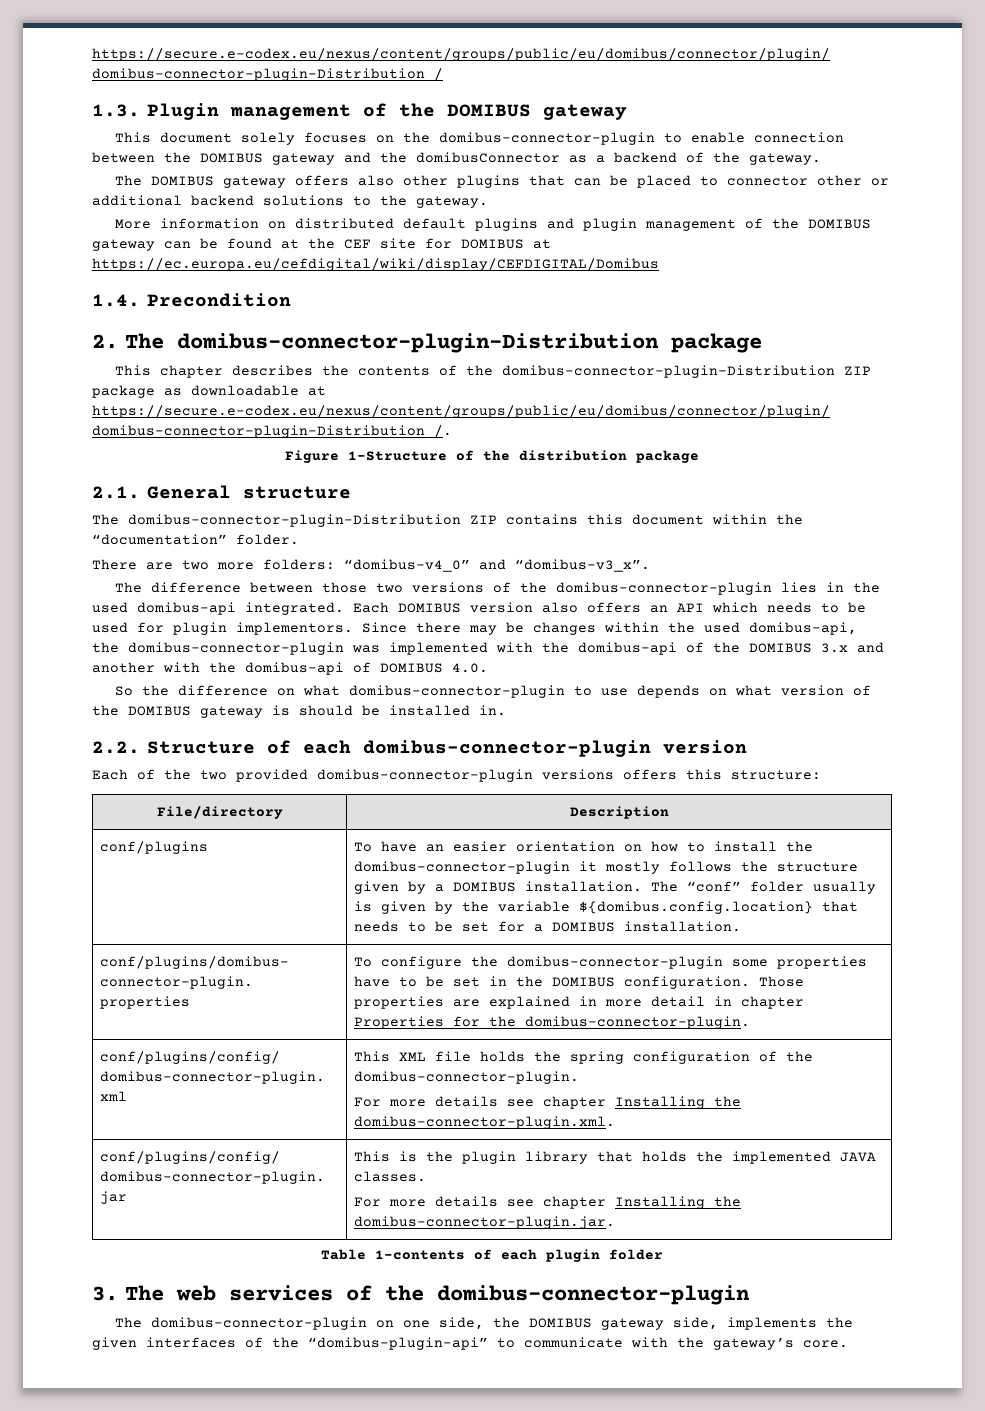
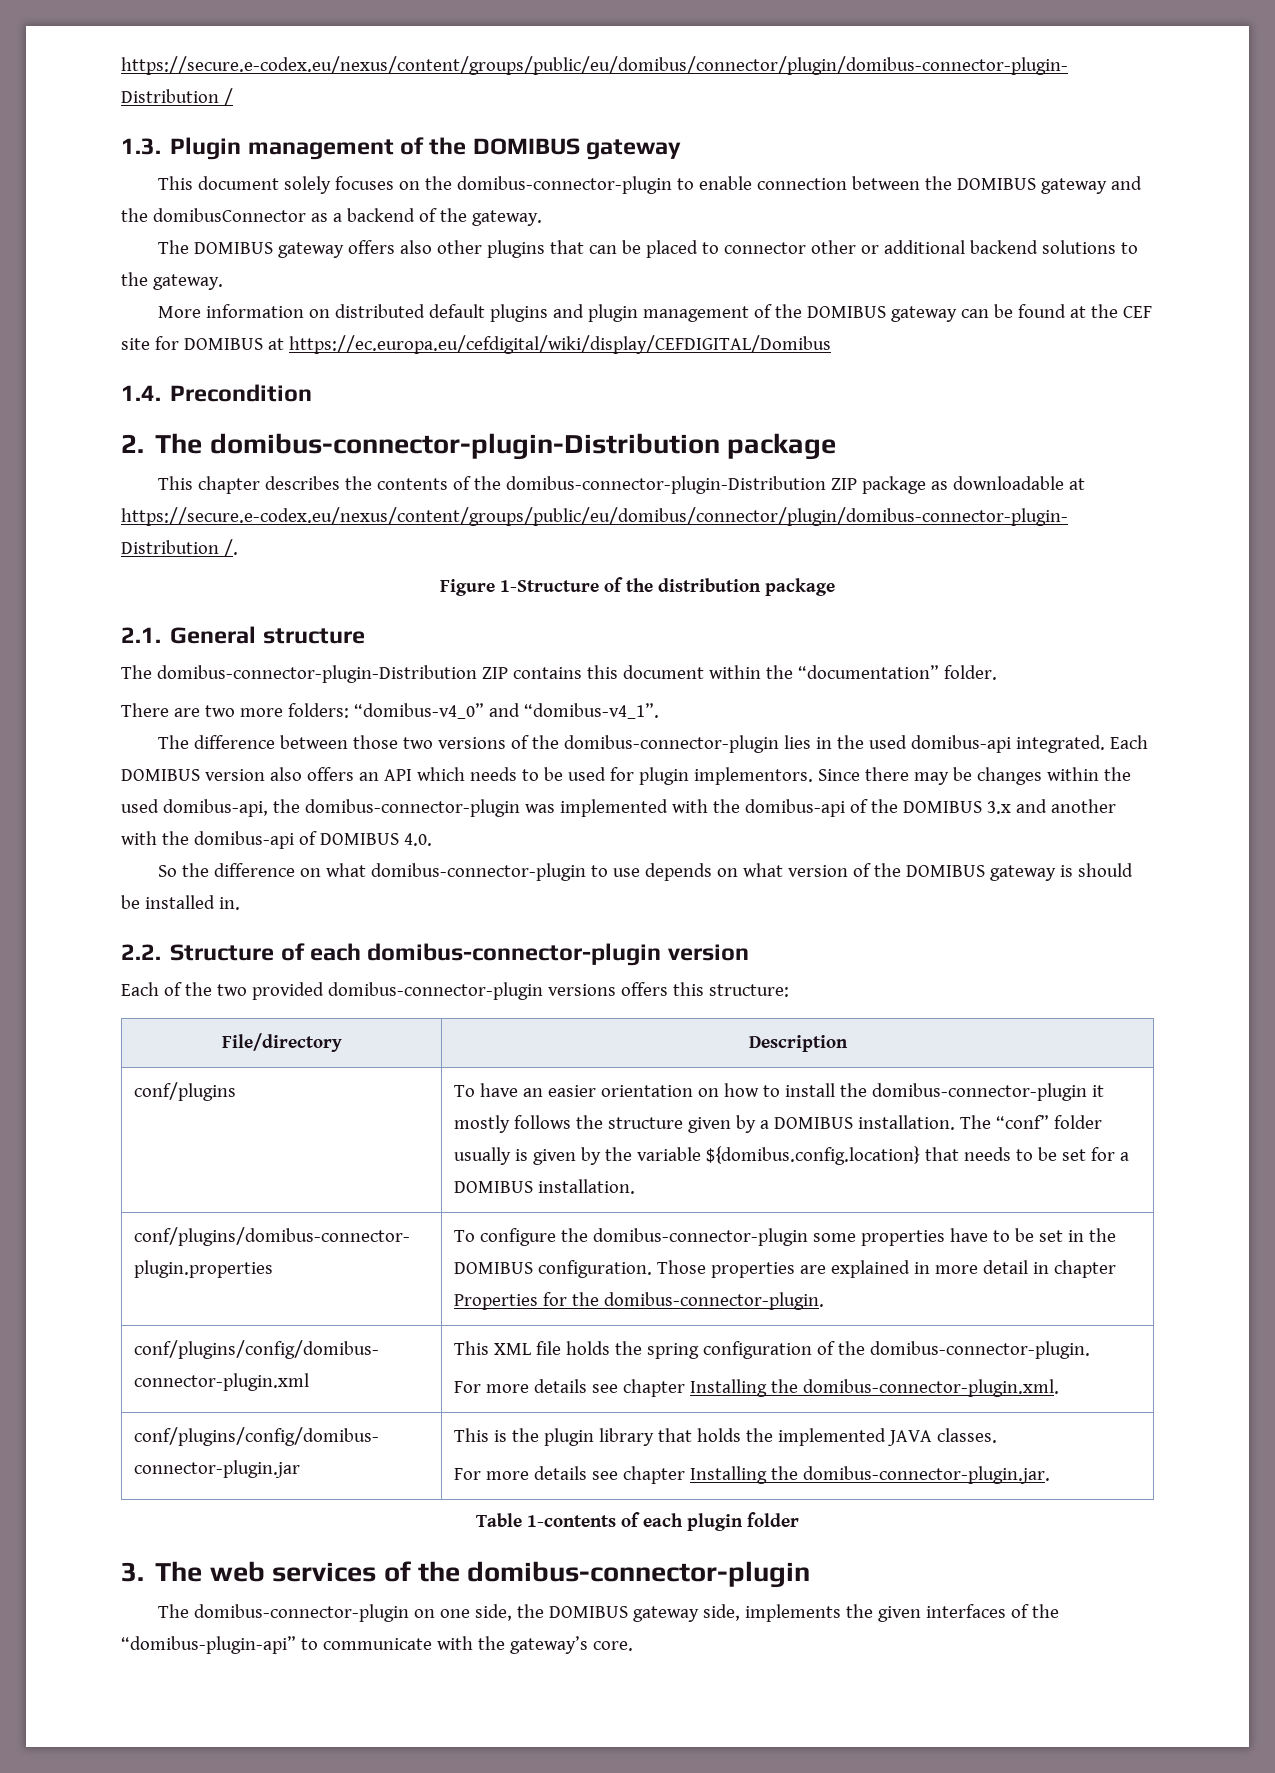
[515,559,650,572] “domibus-v3_x”. -> [523,703,659,719] “domibus-v4_1”.

